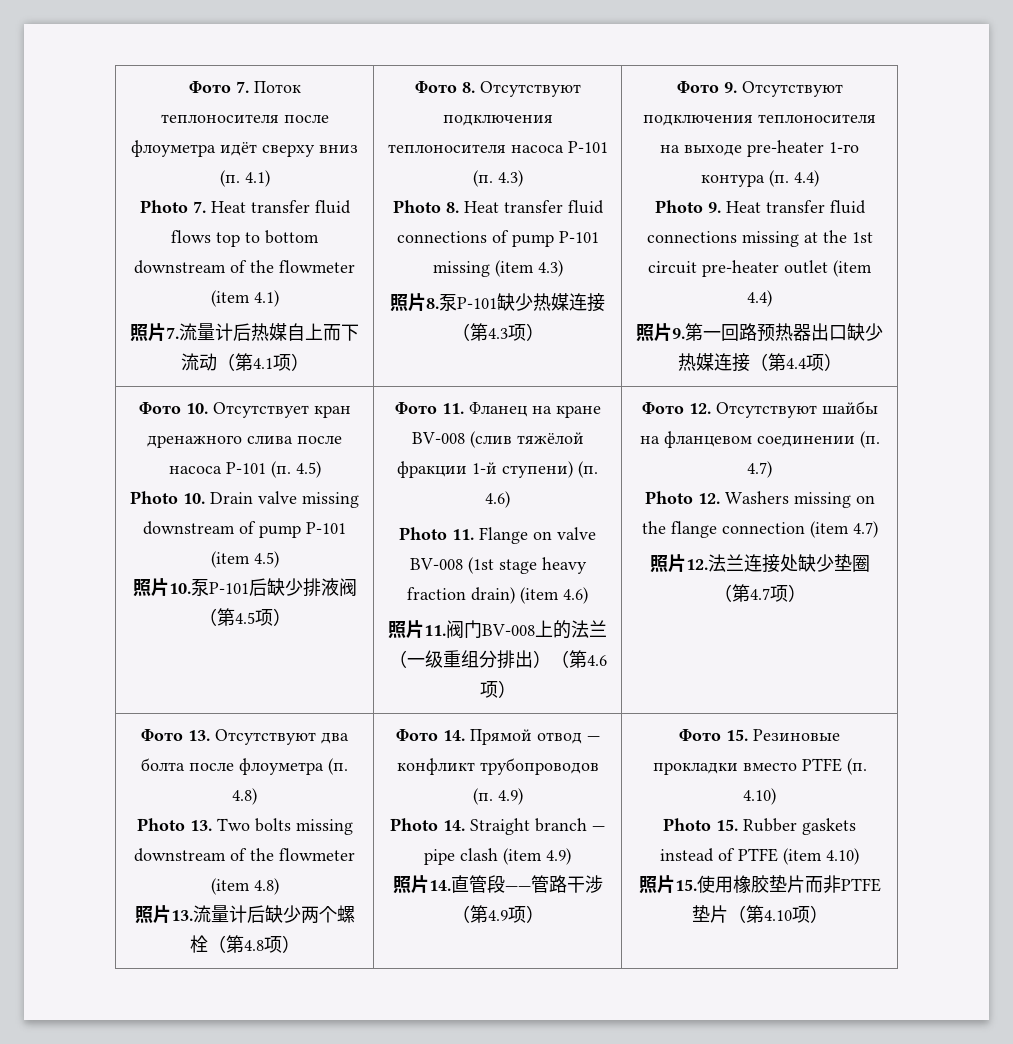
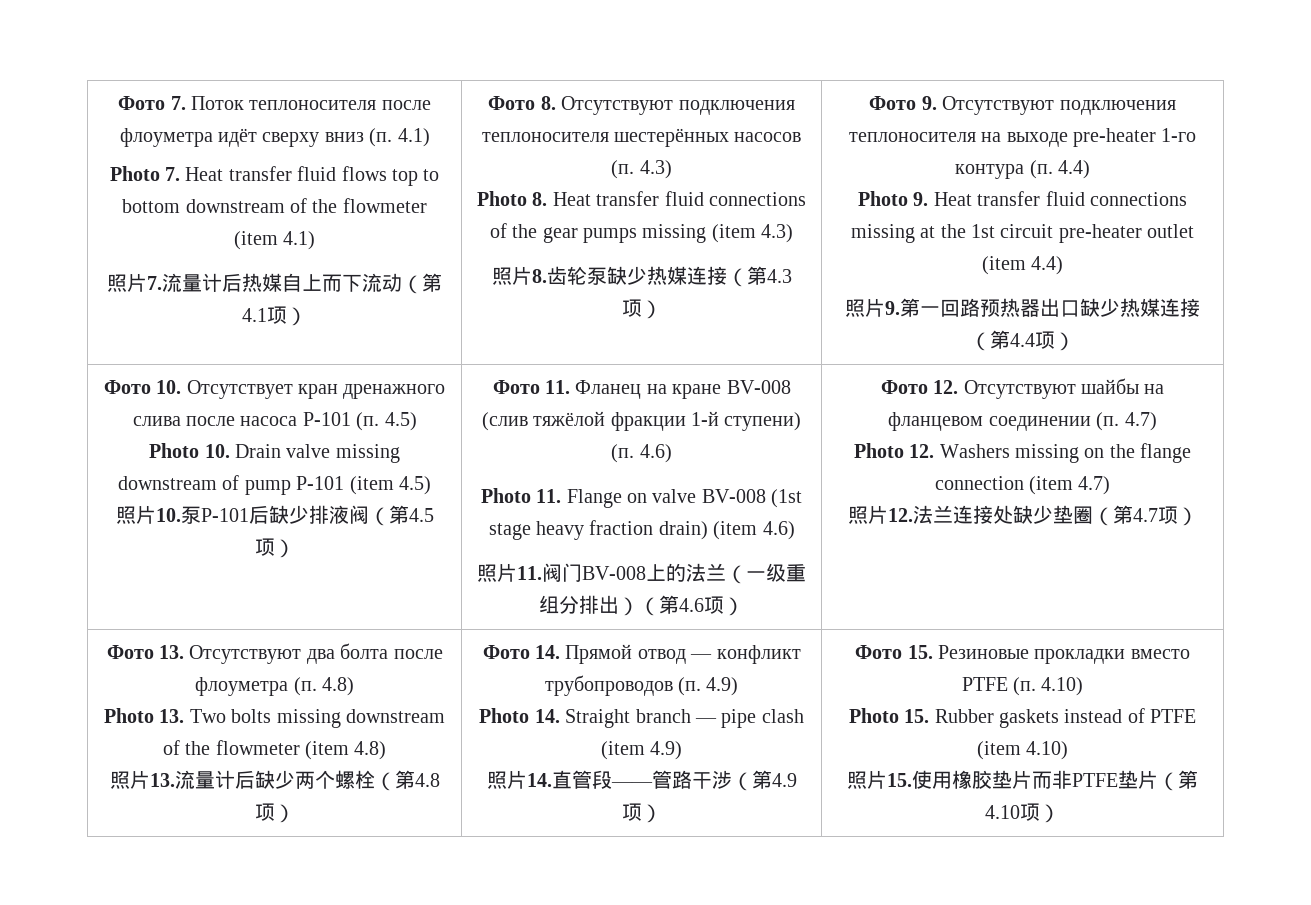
[510,141,608,153] насоса Р-101 -> [614,128,802,147] шестерённых насосов
[511,231,599,247] pump P-101 -> [512,224,637,243] the gear pumps
[439,294,497,311] 泵P-101 -> [546,266,607,285] 齿轮泵

